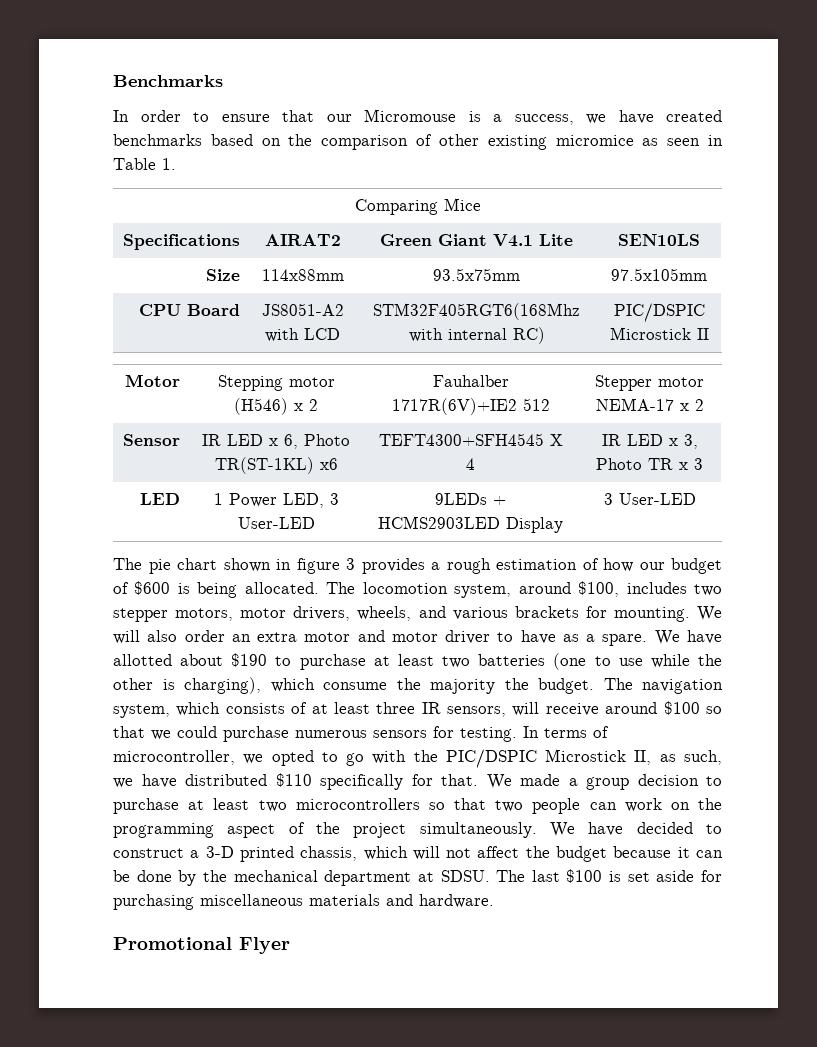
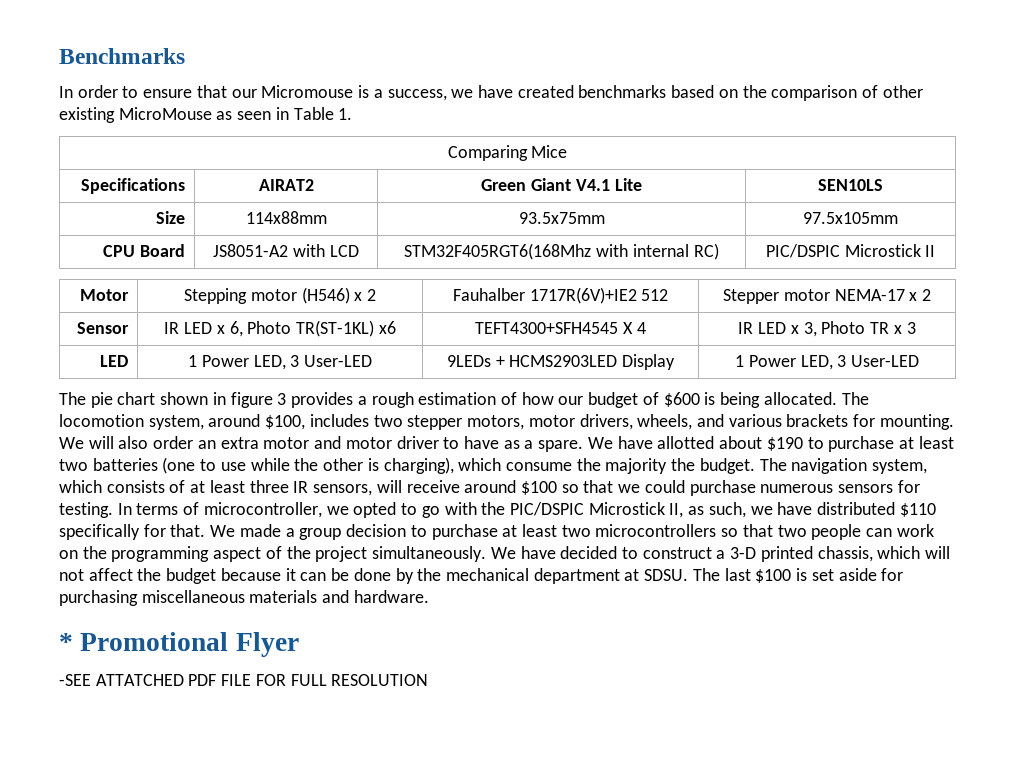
[555,135,634,146] micromice -> [118,107,212,120] MicroMouse
(563, 525) none -> [735,355,833,370] 1 Power LED,
(494, 901) none -> [59,633,73,651] *
(290, 945) none -> [59,674,429,686] // -SEE ATTATCHED PDF FILE FOR FULL RESOLUTION

